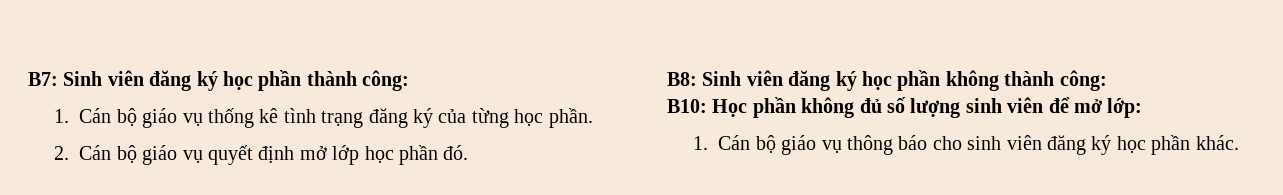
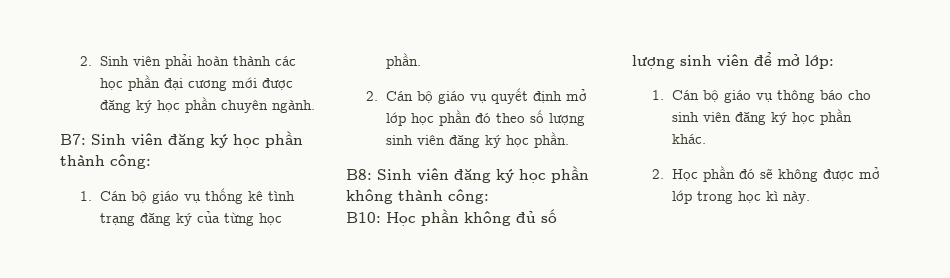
(28, 79) none -> [80,54,297,69] [100,75,294,91] [100,97,316,113] 2. Sinh viên phải hoàn thành các học phần đại cương mới được đăng ký học phần chuyên ngành. //
[443,145,469,160] đó. -> [475,110,586,126] [386,132,570,148] đó theo số lượng sinh viên đăng ký học phần.
(1239, 142) none -> [652,166,881,182] [672,190,811,204] // 2. Học phần đó sẽ không được mở lớp trong học kì này.

